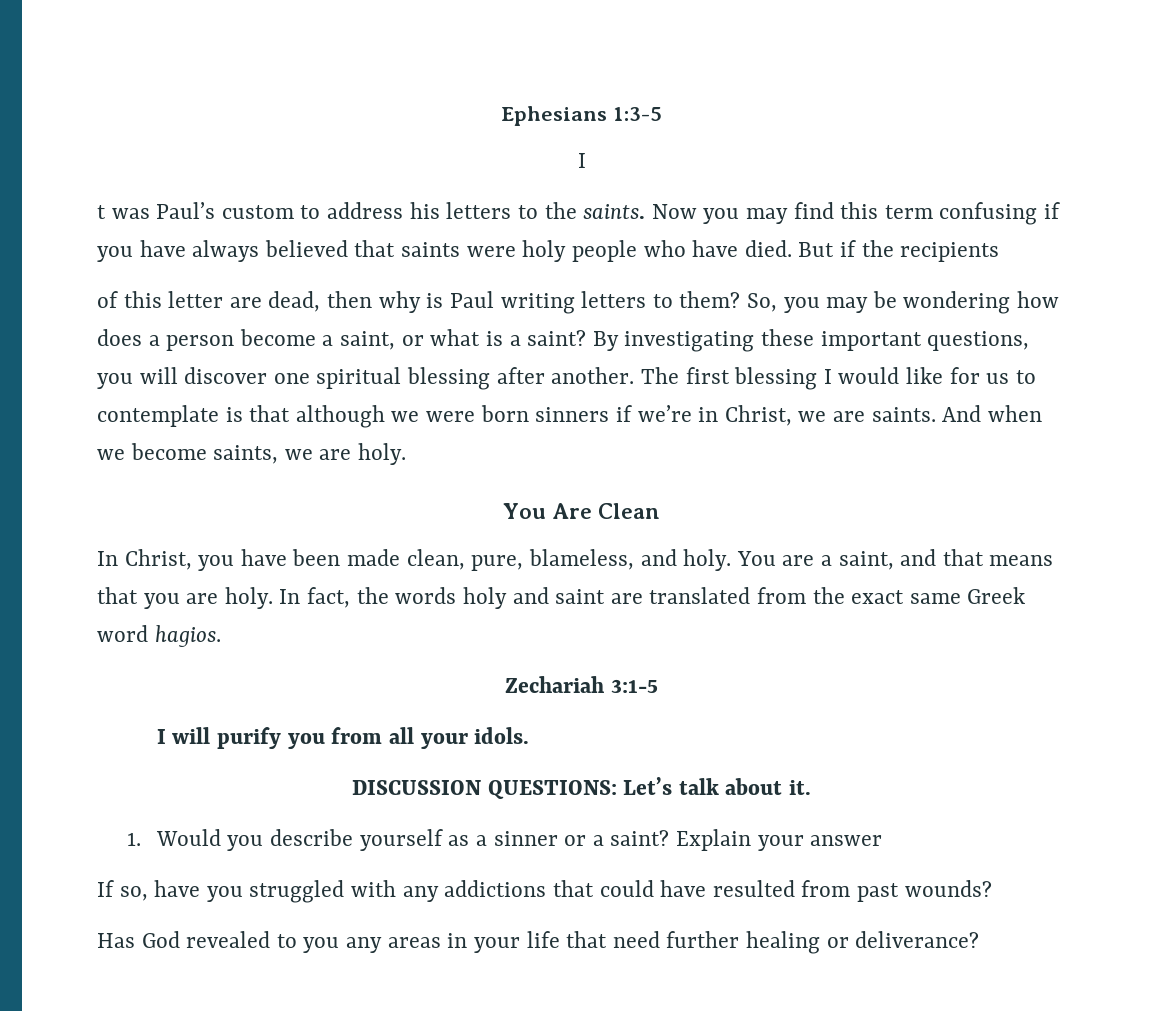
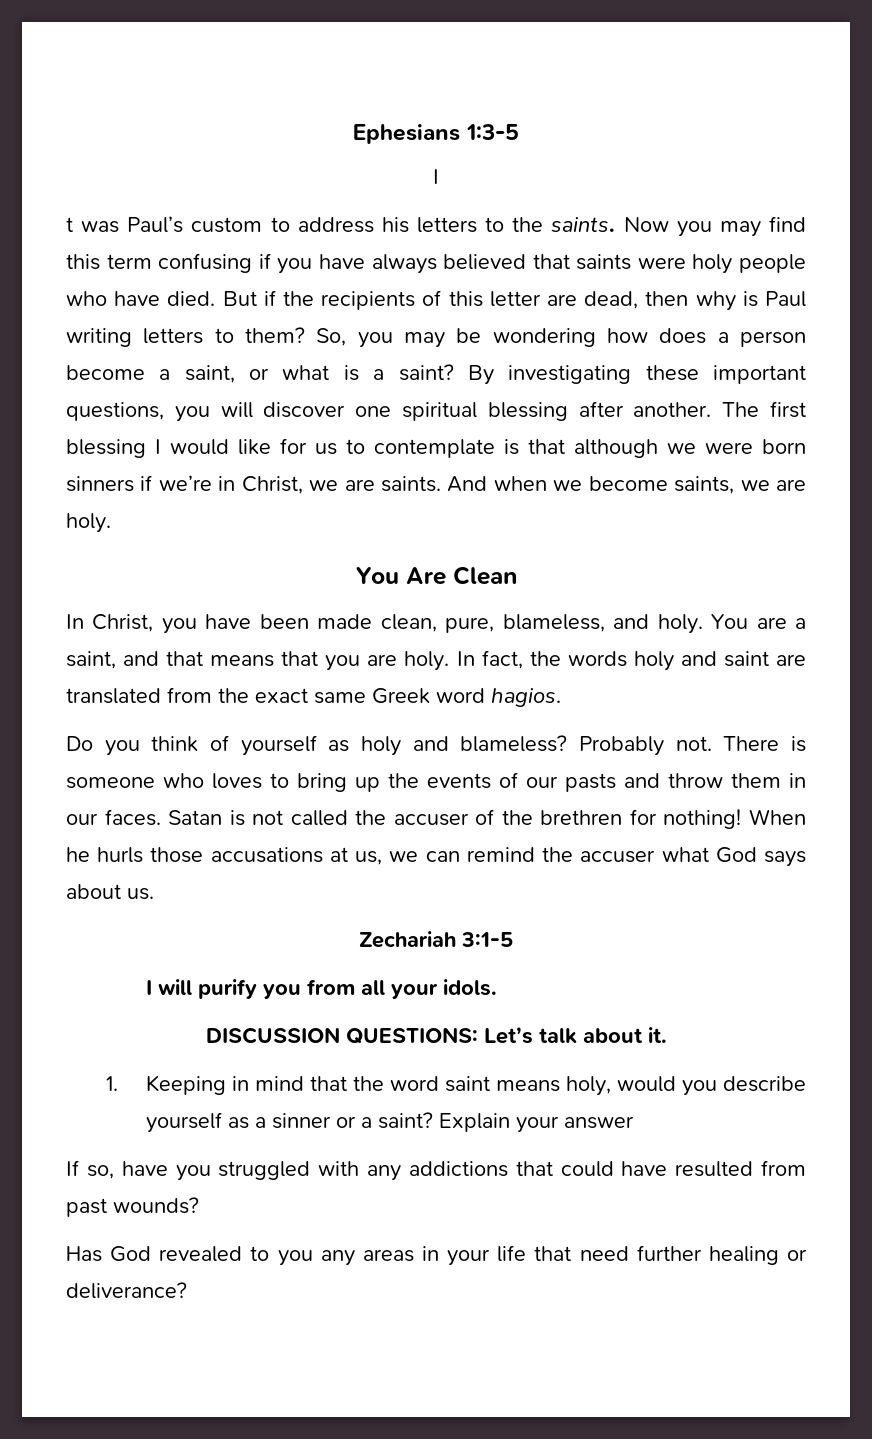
(1000, 252) // -> (416, 300) none
(221, 636) none -> [66,735,806,756] [66,772,806,792] [66,809,807,829] [66,847,807,867] [66,884,154,900] // Do you think of yourself as holy and blameless? Probably not. There is someone who loves to bring up the events of our pasts and throw them in our faces. Satan is not called the accuser of the brethren for nothing! When he hurls those accusations at us, we can remind the accuser what God says about us.
[155,829,221,846] Would -> [145,1075,676,1096] Keeping in mind that the word saint means holy, would

